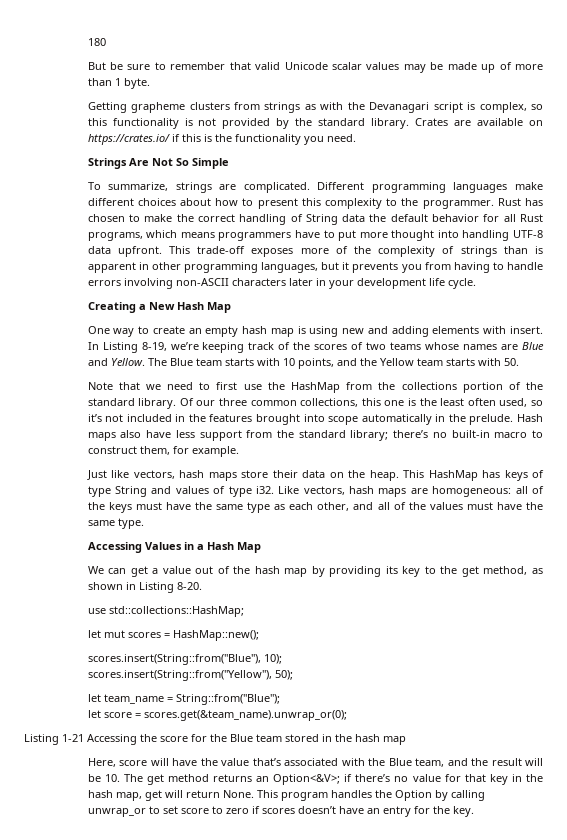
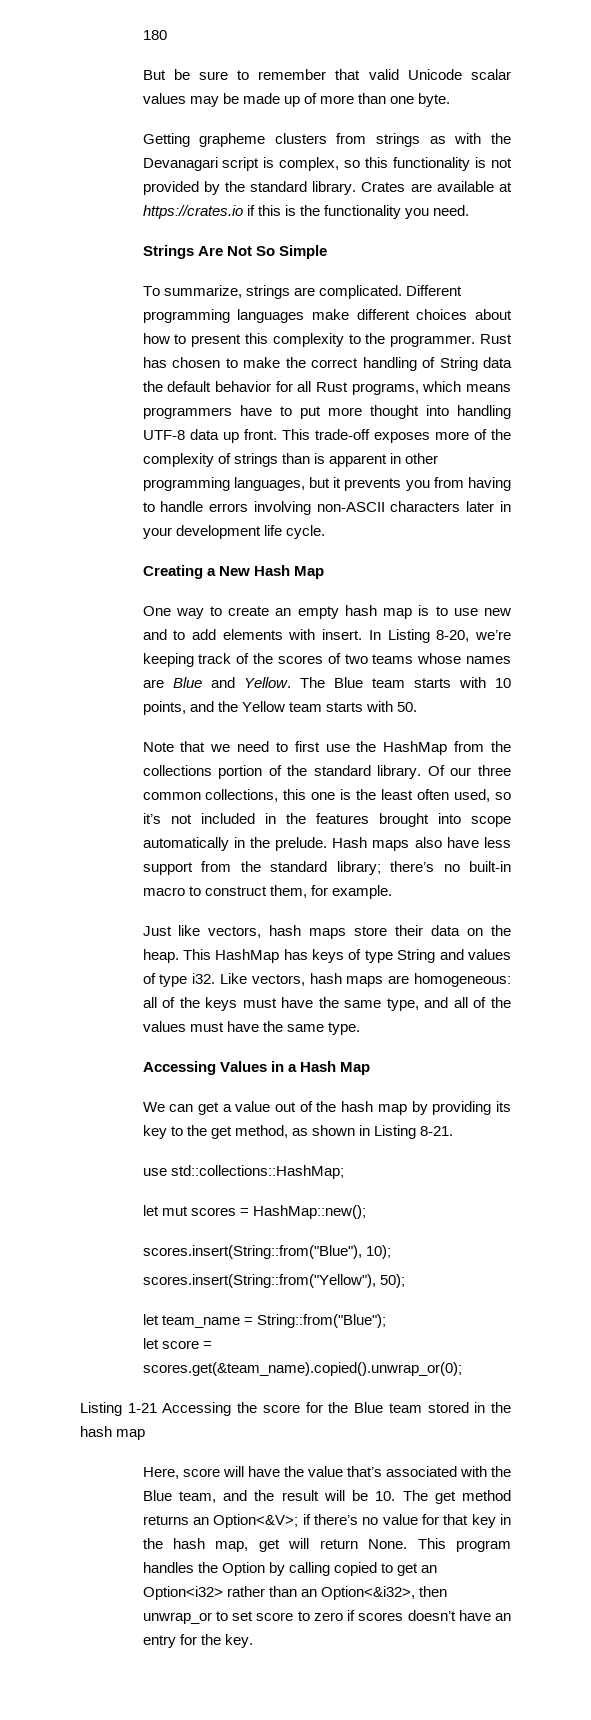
[114,78,121,86] 1 -> [389,96,414,104] one
[529,120,543,126] [87,134,170,145] on https://crates.io/ -> [499,182,513,192] [142,205,243,219] at https://crates.io
[117,246,162,257] upfront. -> [222,429,277,443] up front.
[309,326,429,337] using new and adding -> [435,606,511,616] [142,629,216,640] to use new and to add
[141,342,167,351] 8-19, -> [436,630,470,642] 8-20,
[247,502,350,513] type as each other, -> [386,998,419,1011] type,
[176,582,202,590] 8-20. -> [419,1126,453,1136] 8-21.
[143,710,347,721] scores.get(&team_name).unwrap_or(0); -> [142,1362,462,1376] scores.get(&team_name).copied().unwrap_or(0);
(485, 795) none -> [333,1562,437,1576] [142,1586,447,1600] copied to get an Option<i32> rather than an Option<&i32>, then

